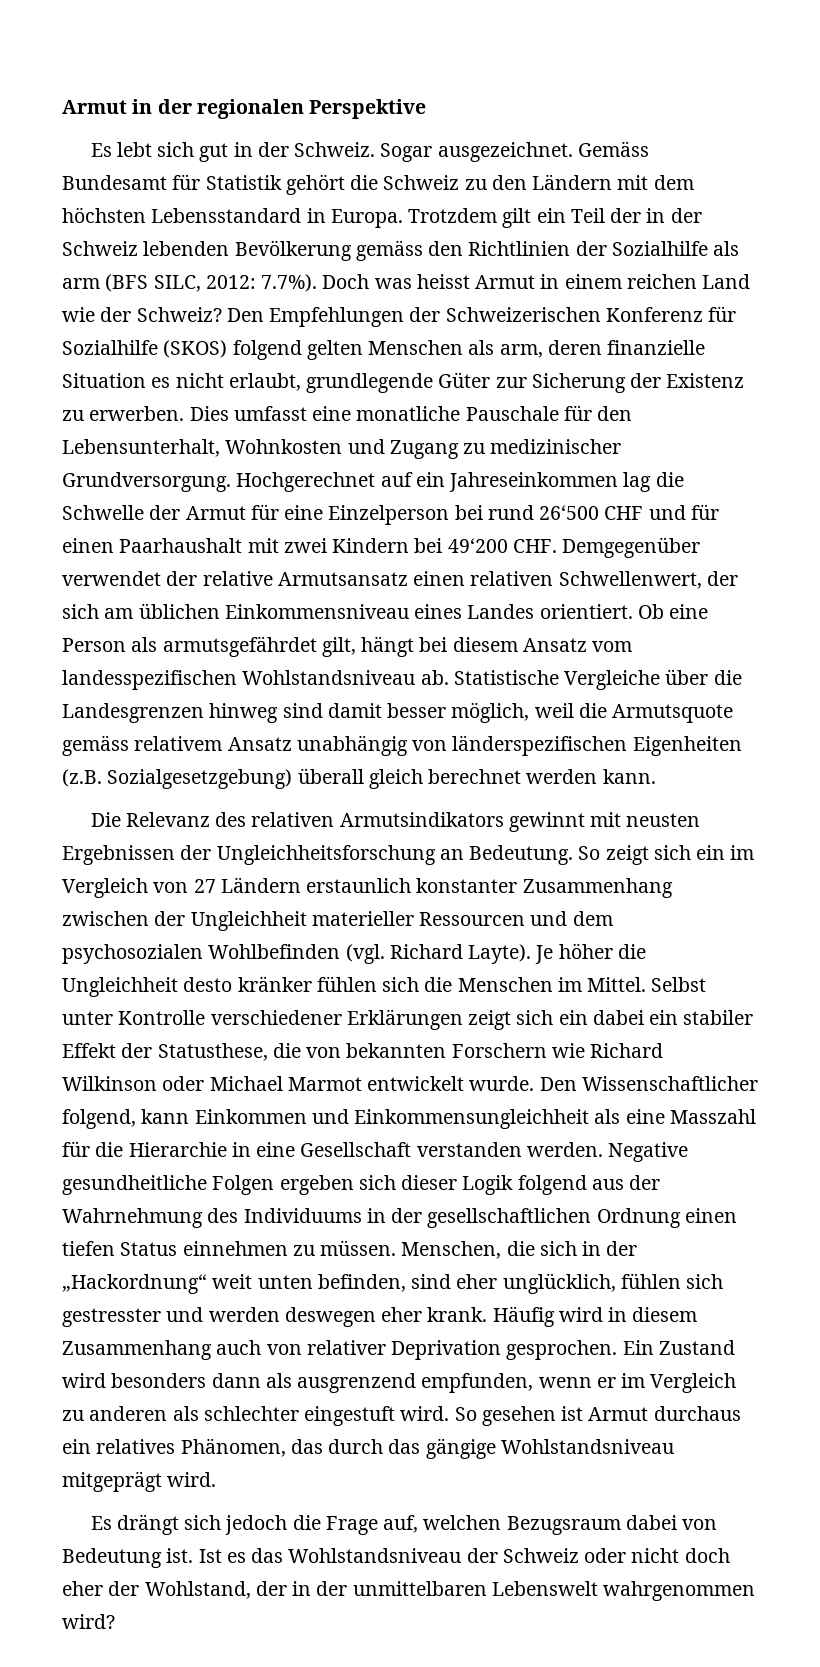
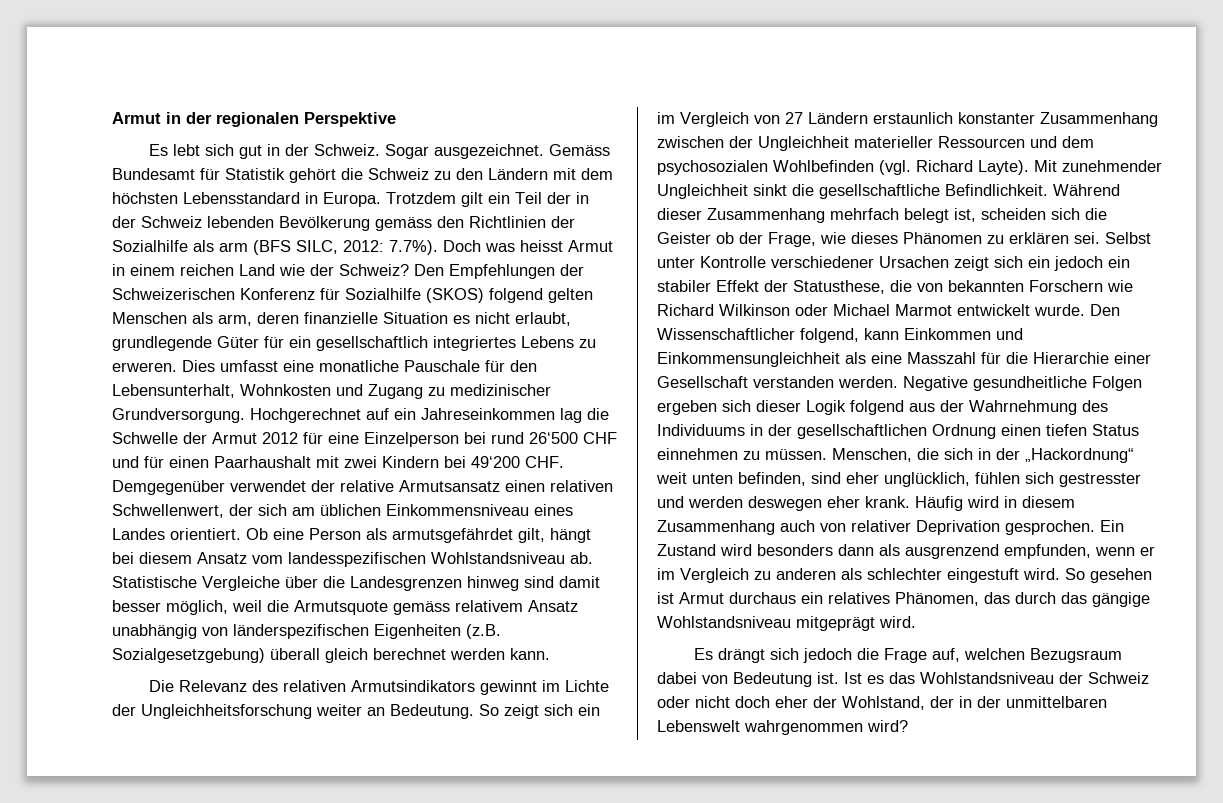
[495,373,745,393] [62,406,185,421] zur Sicherung der Existenz zu erwerben. -> [264,336,596,351] [112,362,177,372] für ein gesellschaftlich integriertes Lebens zu erweren.
(246, 513) none -> [262,432,298,444] 2012
[590,812,701,827] [62,845,175,865] mit neusten Ergebnissen -> [542,680,610,692] im Lichte
(436, 855) none -> [316,704,362,716] weiter
[535,943,646,964] [62,976,647,997] Je höher die Ungleichheit desto kränker fühlen sich die Menschen im Mittel. -> [1034,160,1162,172] [657,184,1120,199] [657,208,1107,223] [657,232,1100,247] Mit zunehmender Ungleichheit sinkt die gesellschaftliche Befindlichkeit. Während dieser Zusammenhang mehrfach belegt ist, scheiden sich die Geister ob der Frage, wie dieses Phänomen zu erklären sei.
[346,1009,644,1030] Erklärungen zeigt sich ein dabei -> [879,256,1103,271] Ursachen zeigt sich ein jedoch
[231,1142,296,1157] in eine -> [1114,352,1151,364] einer

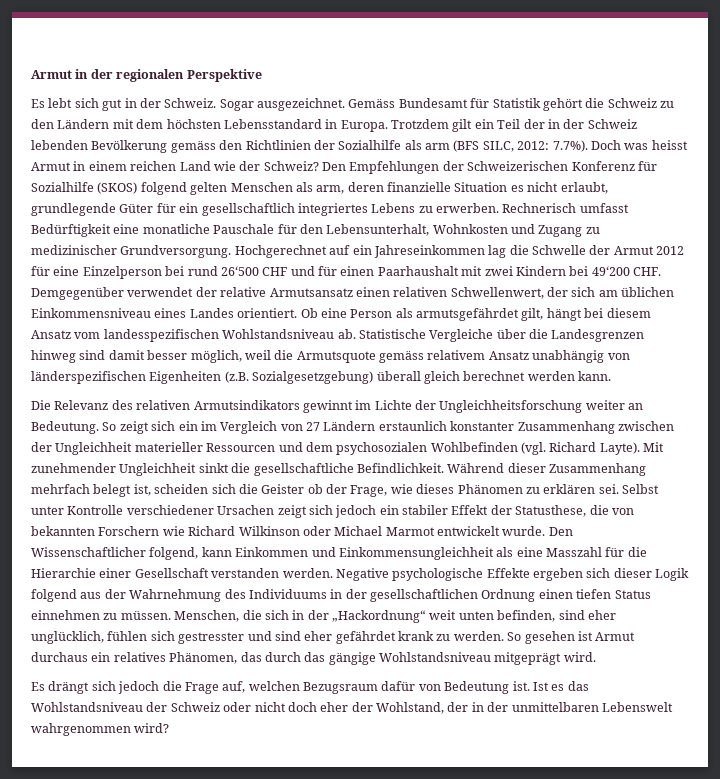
[112,360,278,372] erweren. Dies umfasst -> [436,203,629,213] [31,224,111,237] erwerben. Rechnerisch umfasst Bedürftigkeit
[1028,256,1050,268] ein -> (333, 510) none
[973,376,1142,391] gesundheitliche Folgen -> [392,568,530,581] psychologische Effekte
[688,496,1075,511] [657,520,1124,535] [657,544,1155,559] [657,568,1060,583] werden deswegen eher krank. Häufig wird in diesem Zusammenhang auch von relativer Deprivation gesprochen. Ein Zustand wird besonders dann als ausgrenzend empfunden, wenn er im Vergleich zu anderen als schlechter eingestuft wird. -> [274,631,504,644] sind eher gefährdet krank zu werden.
[657,672,697,684] dabei -> [381,681,416,691] dafür

